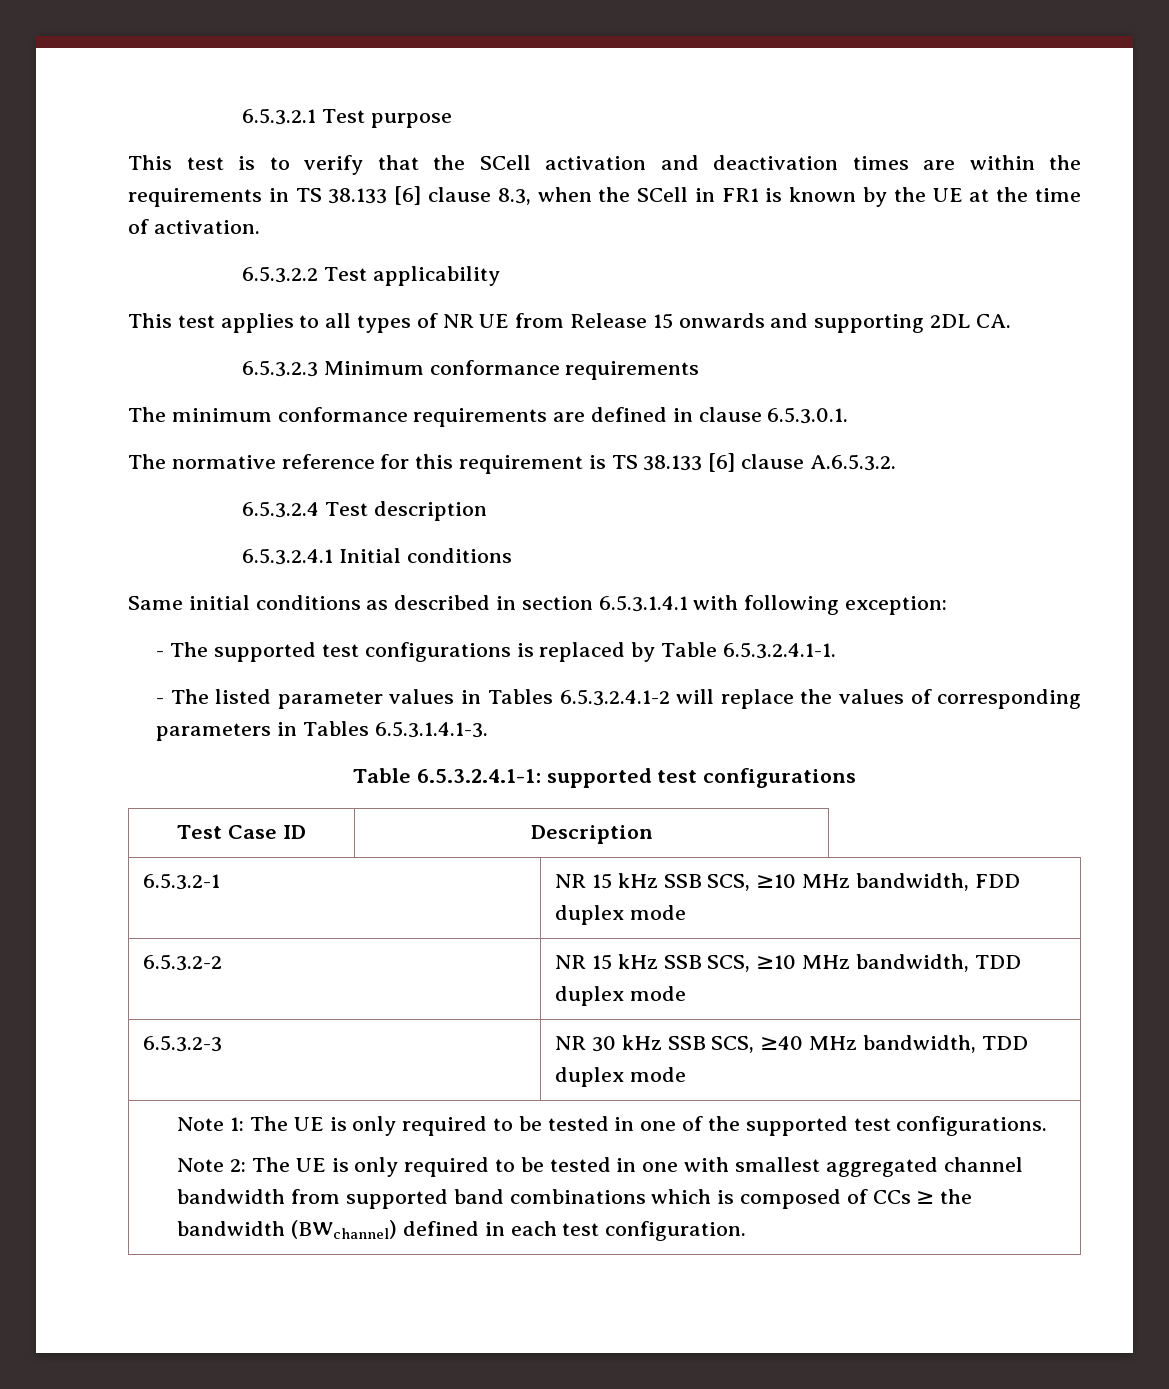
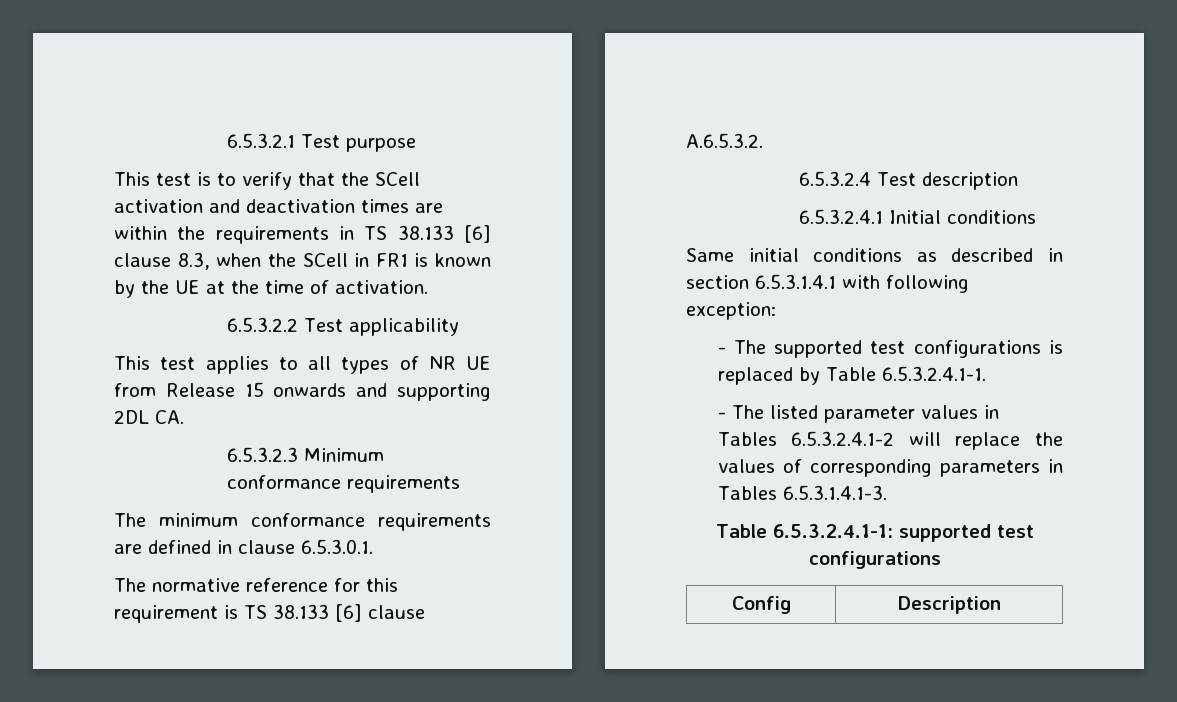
[177,825,306,839] [530,825,653,844] [143,873,221,890] [555,873,1020,891] [555,905,687,925] [143,954,223,971] [555,954,1021,972] [555,986,687,1006] [143,1035,223,1052] [555,1035,1028,1053] [555,1067,687,1087] [177,1116,1048,1136] [177,1157,1023,1177] [177,1189,973,1209] [177,1220,747,1241] Test Case ID | Description // 6.5.3.2-1 | NR 15 kHz SSB SCS, ≥10 MHz bandwidth, FDD duplex mode // 6.5.3.2-2 | NR 15 kHz SSB SCS, ≥10 MHz bandwidth, TDD duplex mode // 6.5.3.2-3 | NR 30 kHz SSB SCS, ≥40 MHz bandwidth, TDD duplex mode // Note 1: The UE is only required to be tested in one of the supported test configurations. // Note 2: The UE is only required to be tested in one with smallest aggregated channel bandwidth from supported band combinations which is composed of CCs ≥ the bandwidth (BWchannel) defined in each test configuration. -> [731,596,791,614] [897,596,1001,614] Config | Description

